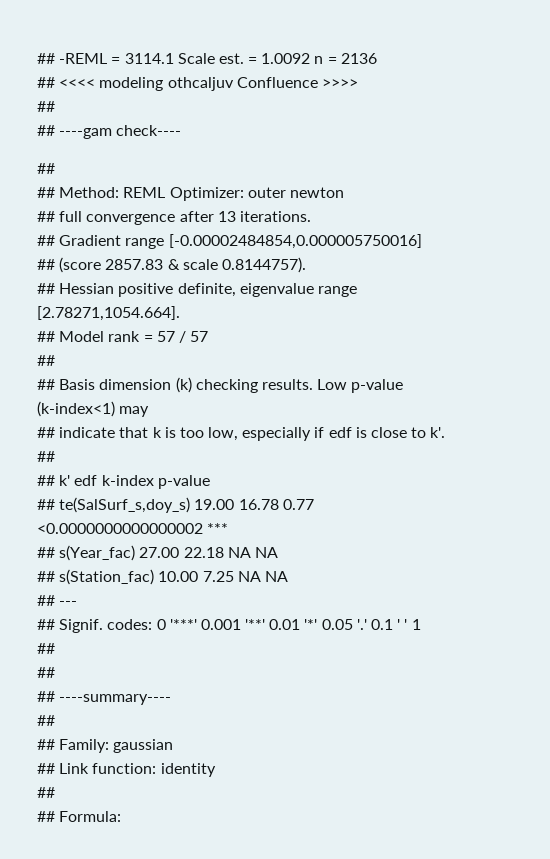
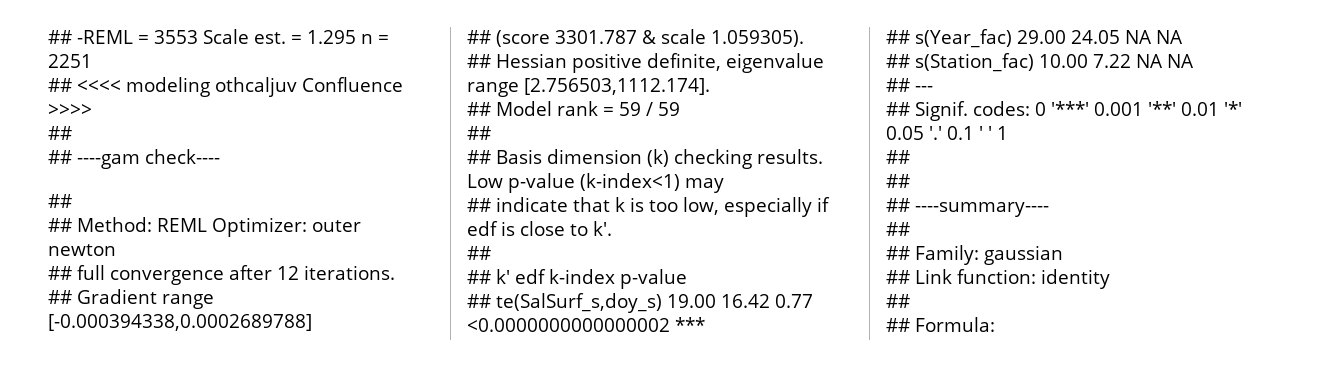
[124,53,174,64] 3114.1 -> [154,30,198,44] 3553
[261,53,311,64] 1.0092 -> [307,30,356,44] 1.295
[340,53,377,64] 2136 -> [48,54,92,68] 2251
[217,211,236,222] 13 -> [277,266,299,280] 12
[168,234,422,249] [-0.00002484854,0.000005750016] -> [48,314,312,331] [-0.000394338,0.0002689788]
[105,259,164,270] 2857.83 -> [555,30,637,44] 3301.787
[221,257,306,273] 0.8144757). -> [711,30,804,47] 1.059305).
[37,306,180,321] [2.78271,1054.664]. -> [524,78,710,95] [2.756503,1112.174].
[156,331,209,343] 57 / 57 -> [619,102,680,116] 59 / 59
[238,499,279,510] 16.78 -> [721,294,770,308] 16.42
[139,547,224,558] 27.00 22.18 -> [1016,30,1120,44] 29.00 24.05
[202,571,234,582] 7.25 -> [1093,54,1131,68] 7.22

